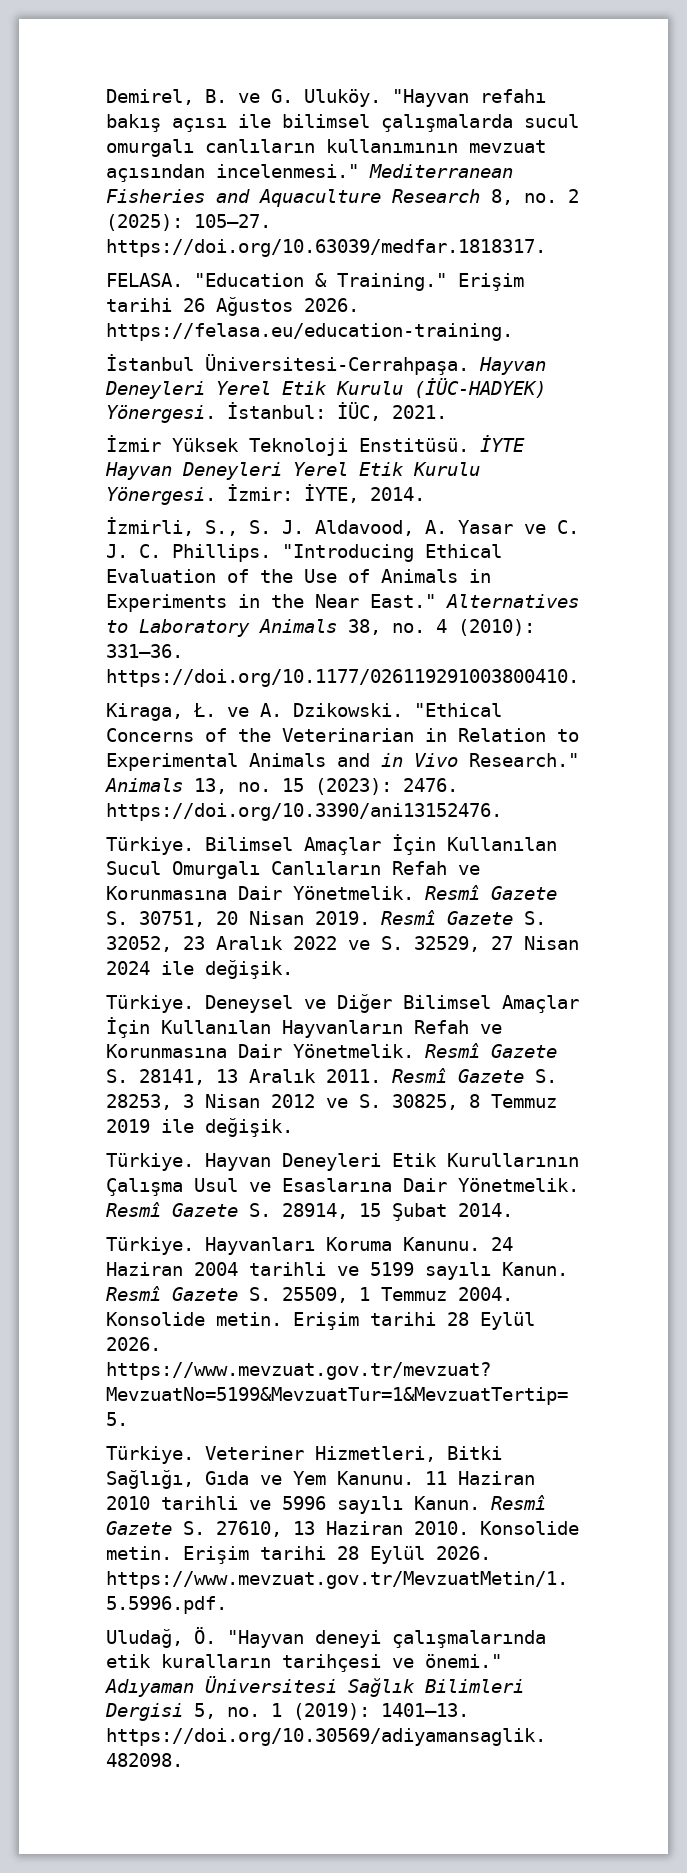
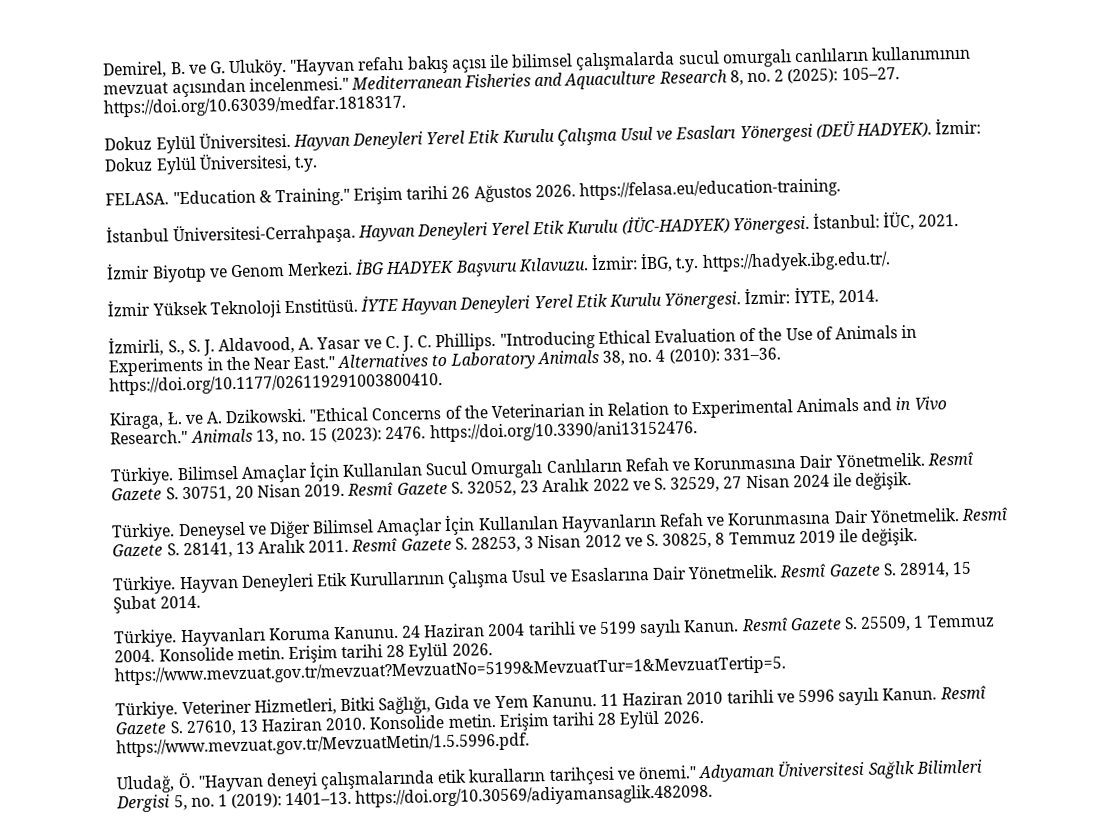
(546, 248) none -> [104,117,982,154] [104,152,318,175] // Dokuz Eylül Üniversitesi. Hayvan Deneyleri Yerel Etik Kurulu Çalışma Usul ve Esasları Yönergesi (DEÜ HADYEK). İzmir: Dokuz Eylül Üniversitesi, t.y.
(447, 412) none -> [106,251,891,283] // İzmir Biyotıp ve Genom Merkezi. İBG HADYEK Başvuru Kılavuzu. İzmir: İBG, t.y. https://hadyek.ibg.edu.tr/.

